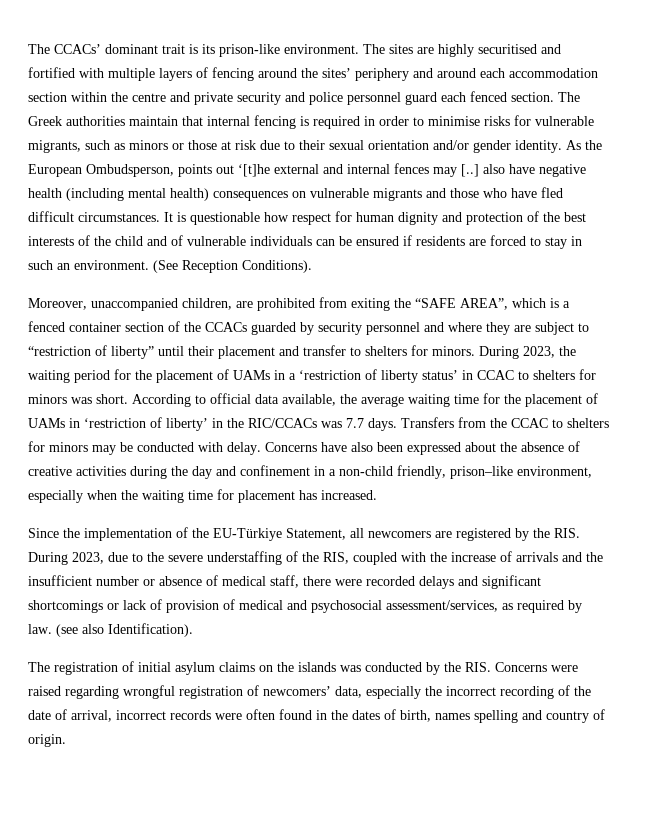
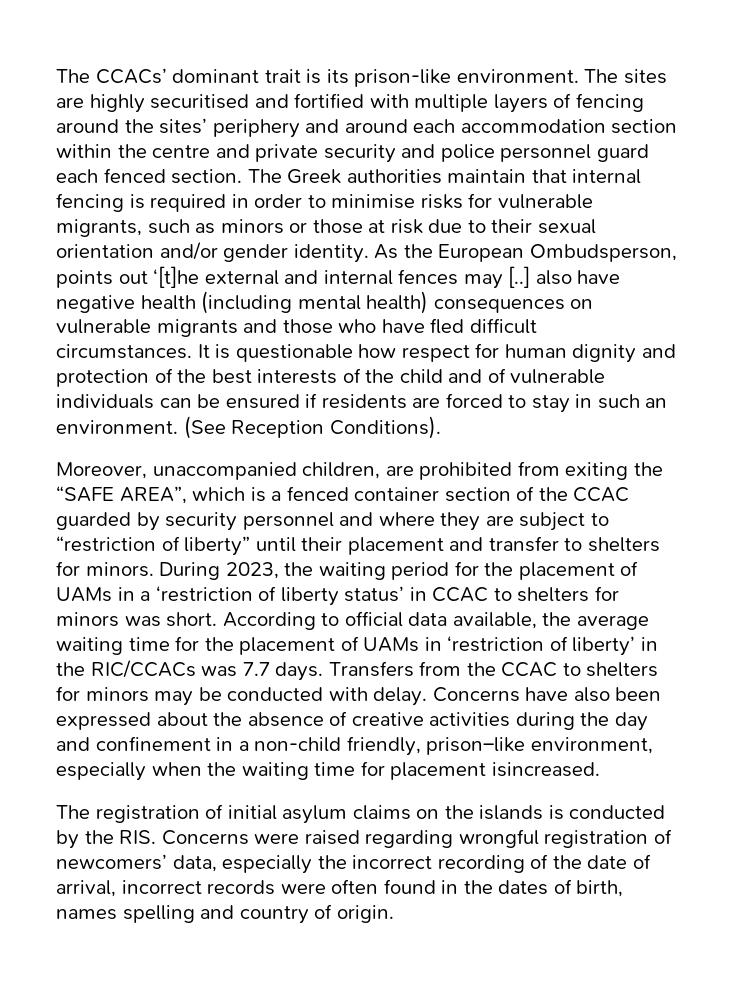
[205,322,247,332] CCACs -> [573,487,630,502] CCAC
[299,490,377,500] [28,527,580,541] [28,551,603,565] [28,575,541,589] [28,599,582,613] [28,623,193,637] has increased. // Since the implementation of the EU-Türkiye Statement, all newcomers are registered by the RIS. During 2023, due to the severe understaffing of the RIS, coupled with the increase of arrivals and the insufficient number or absence of medical staff, there were recorded delays and significant shortcomings or lack of provision of medical and psychosocial assessment/services, as required by law. (see also Identification). -> [491,762,600,777] isincreased.
[340,665,361,672] was -> [548,805,564,820] is

